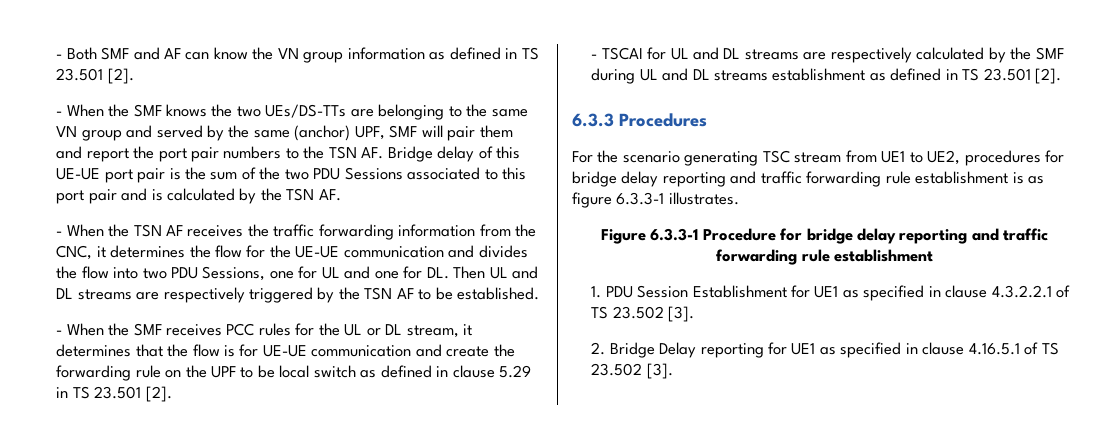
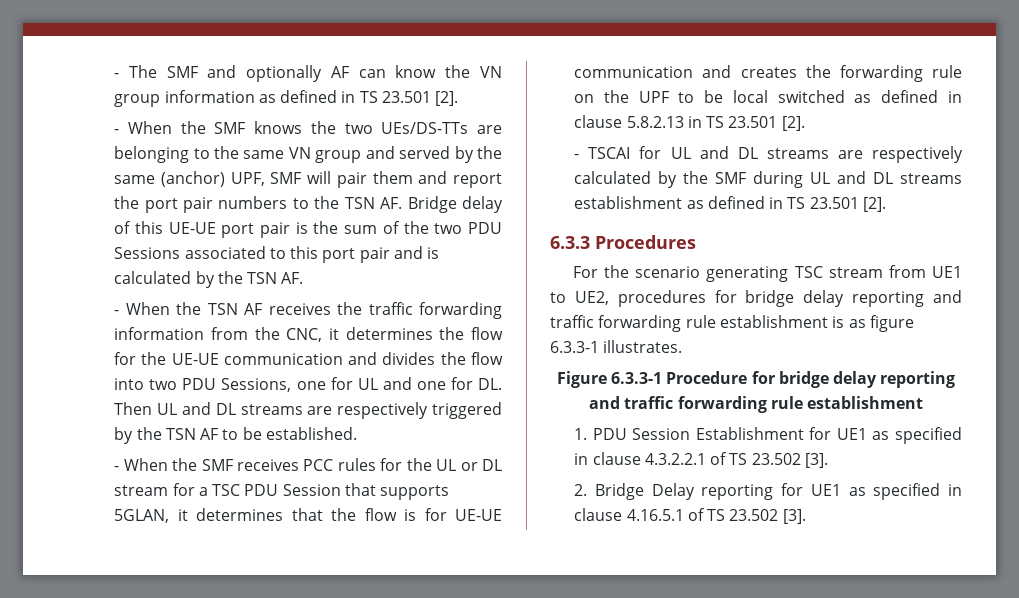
[56,47,97,60] - Both -> [114,65,157,78] - The
(160, 53) none -> [246,65,323,82] optionally
[406,325,459,338] stream, -> [114,483,450,500] [114,509,170,523] stream for a TSC PDU Session that supports 5GLAN,
[446,346,490,357] create -> [740,67,797,78] creates
[313,365,356,378] switch -> [777,90,845,103] switched
[499,365,532,378] 5.29 -> [626,116,684,128] 5.8.2.13

